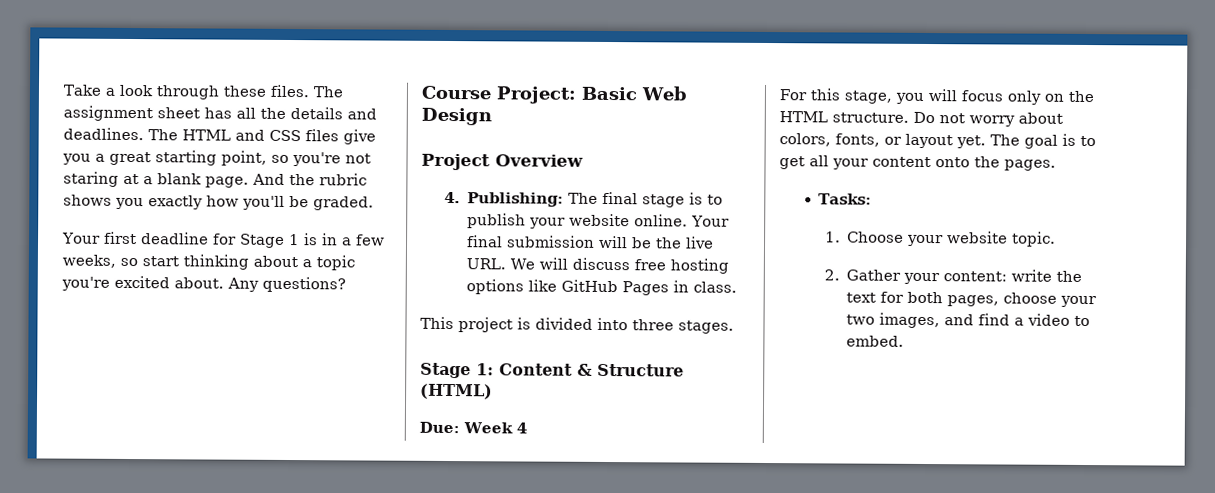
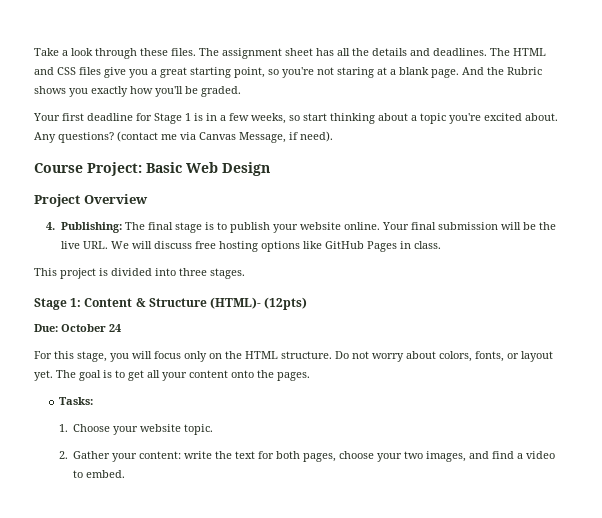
[319,173,367,186] rubric -> [507,67,542,75] Rubric
(346, 284) none -> [117,131,333,143] (contact me via Canvas Message, if need).
[420,383,493,400] (HTML) -> [210,297,308,310] (HTML)- (12pts)
[463,422,527,434] Week 4 -> [61,324,121,332] October 24

